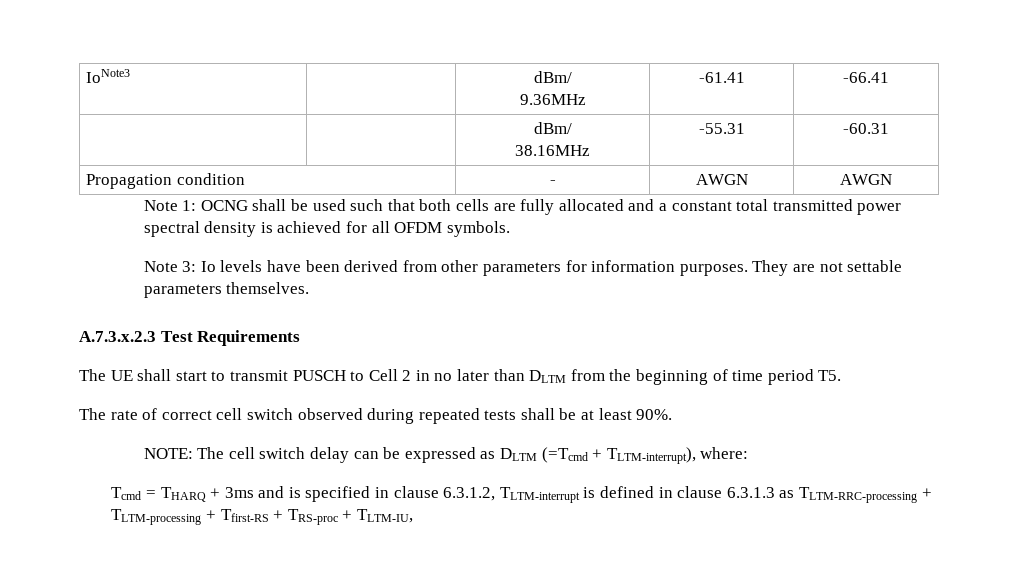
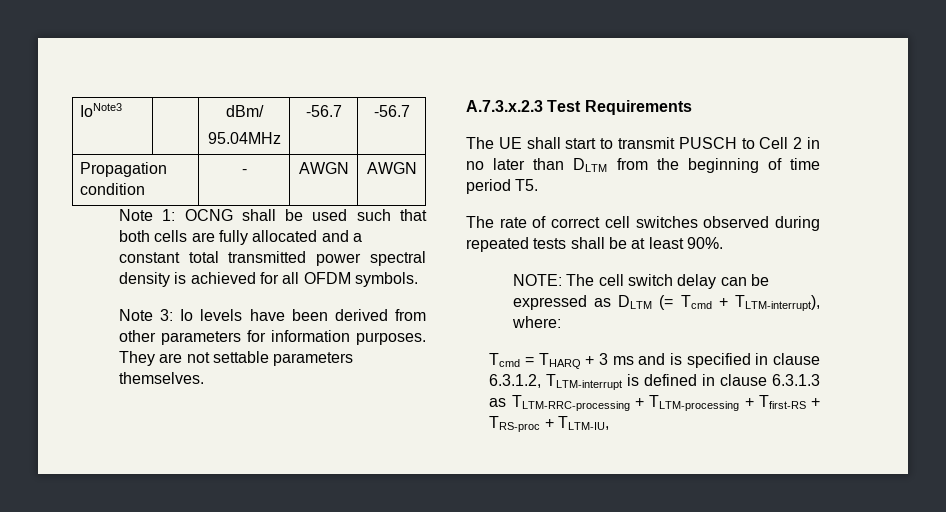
[519,94,586,105] [698,72,745,83] [843,72,889,83] [533,122,572,134] [515,145,590,156] [698,123,745,134] [843,123,889,134] 9.36MHz | -61.41 | -66.41 // | | dBm/ // 38.16MHz | -55.31 | -60.31 -> [207,132,281,144] [305,105,342,117] [373,105,410,117] 95.04MHz | -56.7 | -56.7
[246,408,293,420] switch -> [635,216,698,228] switches
[541,447,588,463] (=Tcmd -> [659,295,712,310] (= Tcmd
[224,487,254,498] 3ms -> [599,353,634,365] 3 ms

